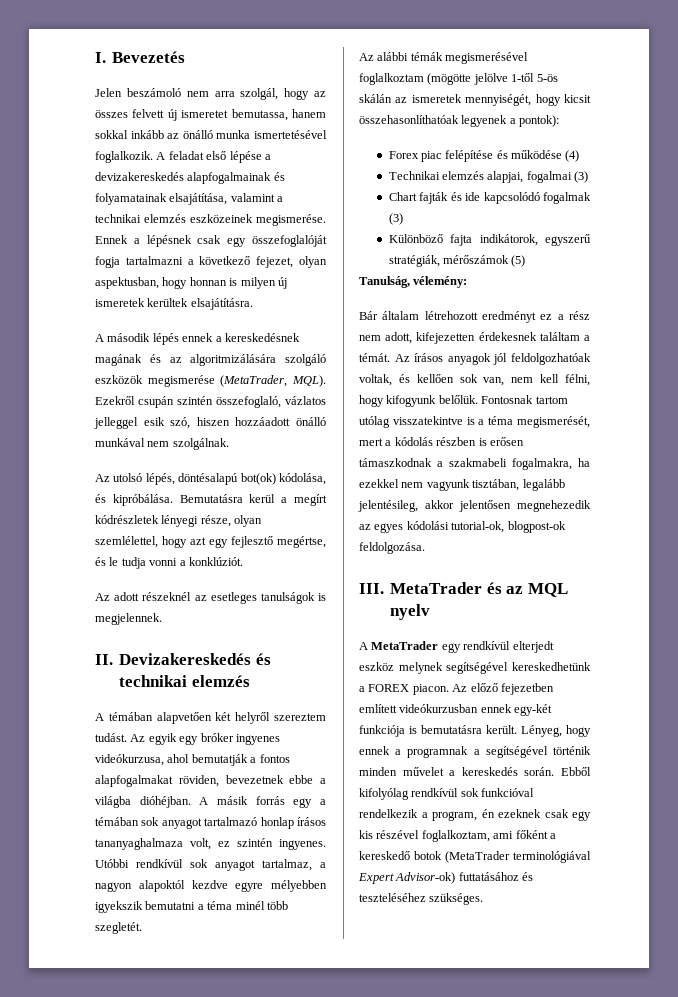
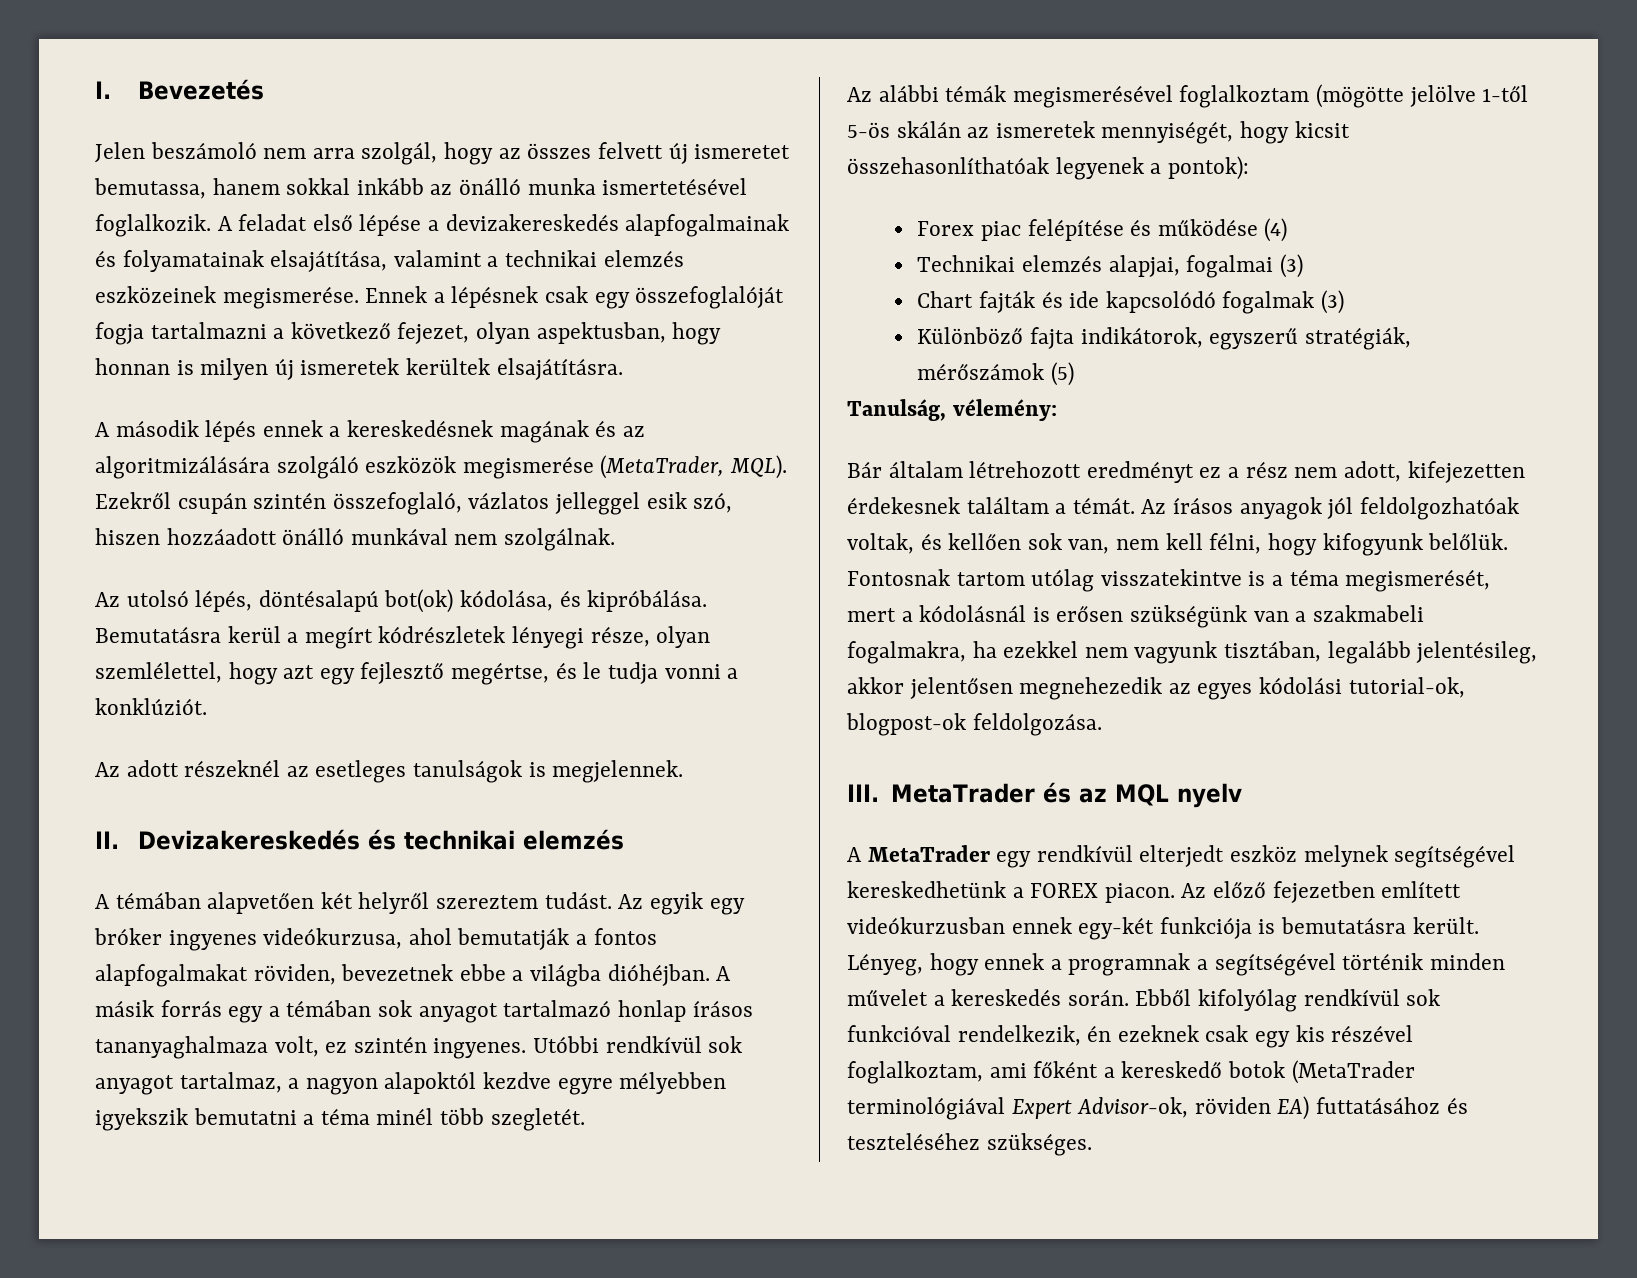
[394,437,524,446] [359,458,432,467] kódolás részben is erősen támaszkodnak -> [919,605,1289,628] kódolásnál is erősen szükségünk van
[359,809,477,821] rendelkezik a program, -> [957,1025,1081,1046] rendelkezik,
[395,872,456,884] Advisor-ok) -> [1077,1096,1310,1120] Advisor-ok, röviden EA)

